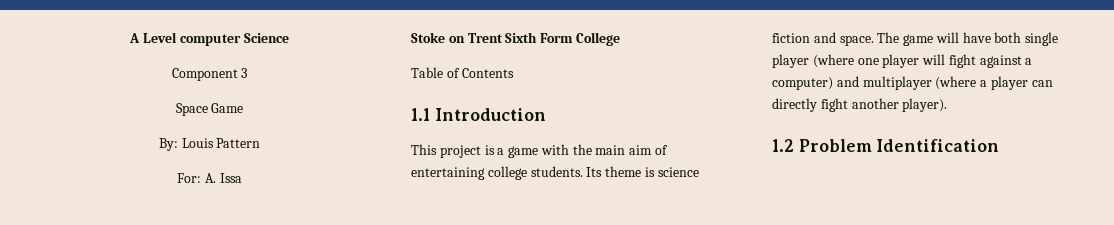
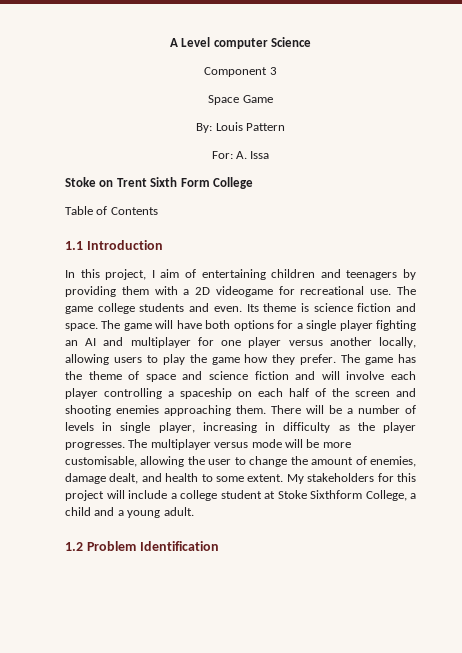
[411,144,669,158] [411,166,583,180] This project is a game with the main aim of entertaining college students. -> [65,269,416,280] [65,286,416,297] [65,303,242,314] In this project, I aim of entertaining children and teenagers by providing them with a 2D videogame for recreational use. The game college students and even.
[1025,32,1059,46] [772,54,1033,68] [772,76,1053,90] [772,98,948,112] single player (where one player will fight against a computer) and multiplayer (where a player can directly fight another player). -> [233,320,416,331] [65,337,416,348] [65,354,417,365] [65,371,416,382] [65,388,416,399] [65,405,416,416] [65,422,417,433] [65,439,351,450] [65,456,417,467] [65,473,416,484] [65,490,416,501] [65,507,194,518] options for a single player fighting an AI and multiplayer for one player versus another locally, allowing users to play the game how they prefer. The game has the theme of space and science fiction and will involve each player controlling a spaceship on each half of the screen and shooting enemies approaching them. There will be a number of levels in single player, increasing in difficulty as the player progresses. The multiplayer versus mode will be more customisable, allowing the user to change the amount of enemies, damage dealt, and health to some extent. My stakeholders for this project will include a college student at Stoke Sixthform College, a child and a young adult.

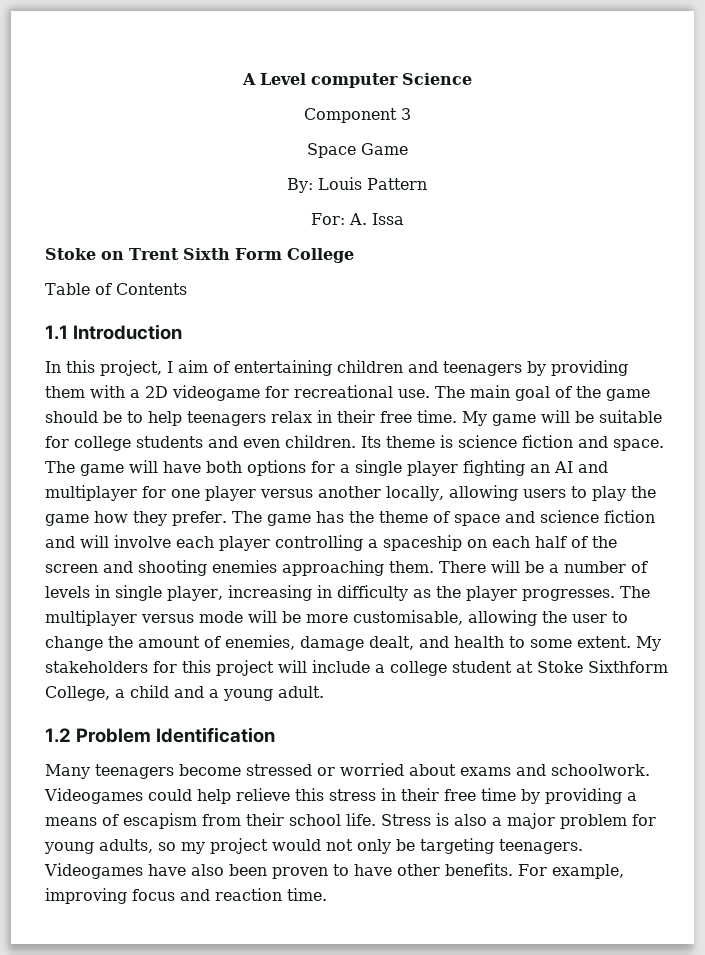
[65,306,93,314] game -> [470,385,650,401] [45,410,662,426] [45,436,69,448] main goal of the game should be to help teenagers relax in their free time. My game will be suitable for
[213,306,242,312] even. -> [243,435,356,448] even children.
(219, 546) none -> [45,763,650,779] [44,788,637,804] [45,813,656,829] [44,838,583,854] [44,863,624,879] [45,888,327,904] // Many teenagers become stressed or worried about exams and schoolwork. Videogames could help relieve this stress in their free time by providing a means of escapism from their school life. Stress is also a major problem for young adults, so my project would not only be targeting teenagers. Videogames have also been proven to have other benefits. For example, improving focus and reaction time.

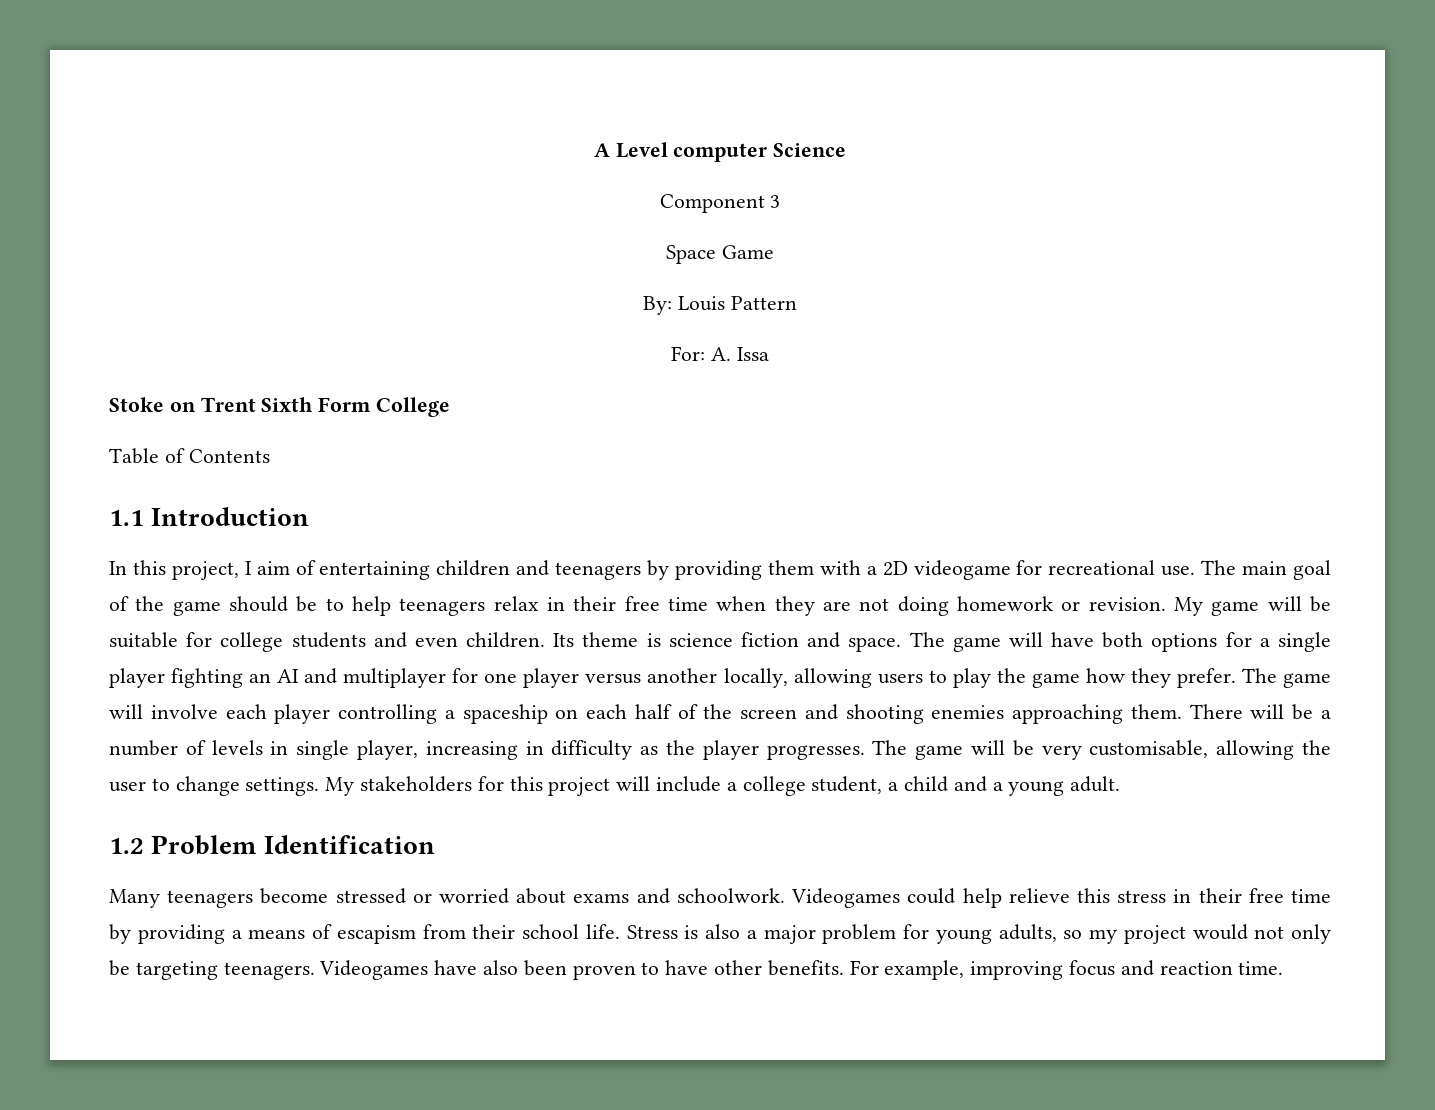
[417,410,457,423] time. -> [668,596,1166,616] time when they are not doing homework or revision.
[315,510,655,526] [45,536,75,548] has the theme of space and science fiction and -> (1331, 680) none
[45,610,348,626] multiplayer versus mode will be more -> [915,740,1082,760] game will be very
[108,635,631,651] the amount of enemies, damage dealt, and health to some extent. -> [245,777,320,796] settings.
[452,660,668,673] [45,686,110,701] student at Stoke Sixthform College, -> [811,776,883,794] student,

